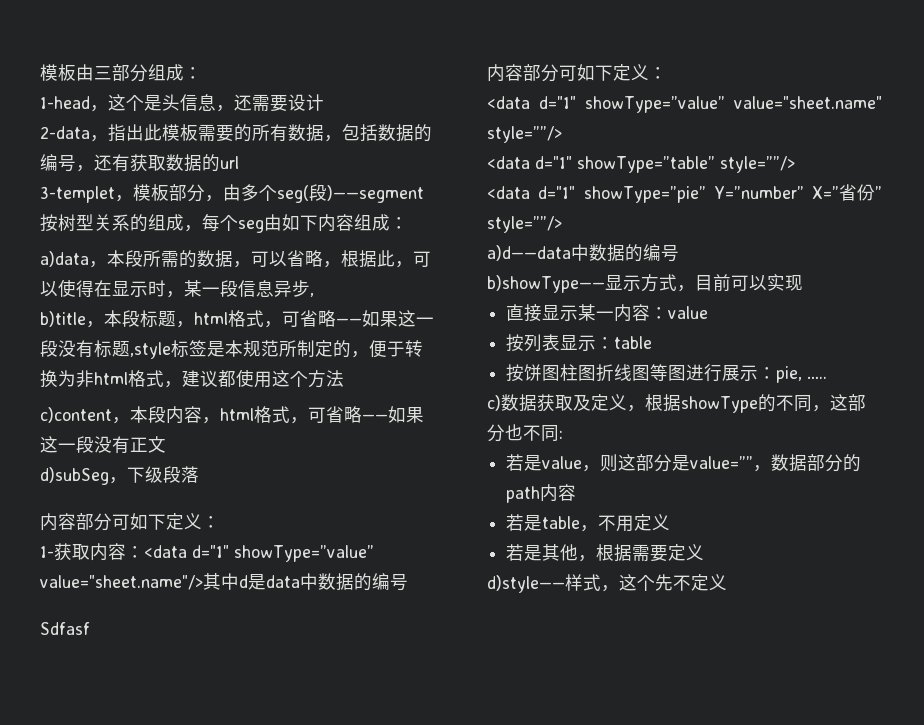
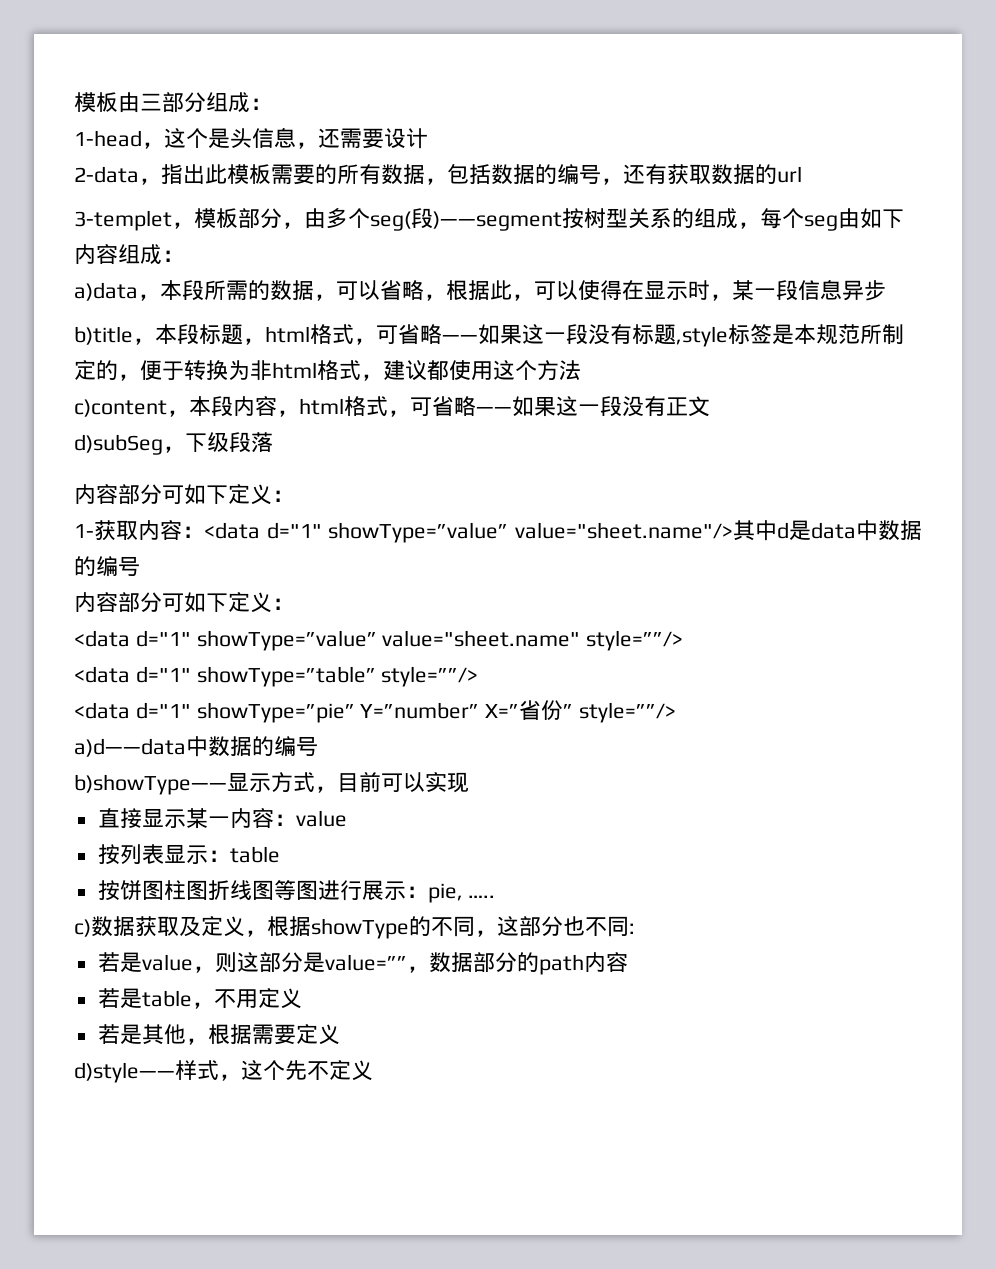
[310,293,314,297] , -> (886, 290) none
[40,622,90,635] // Sdfasf -> (140, 566) none

